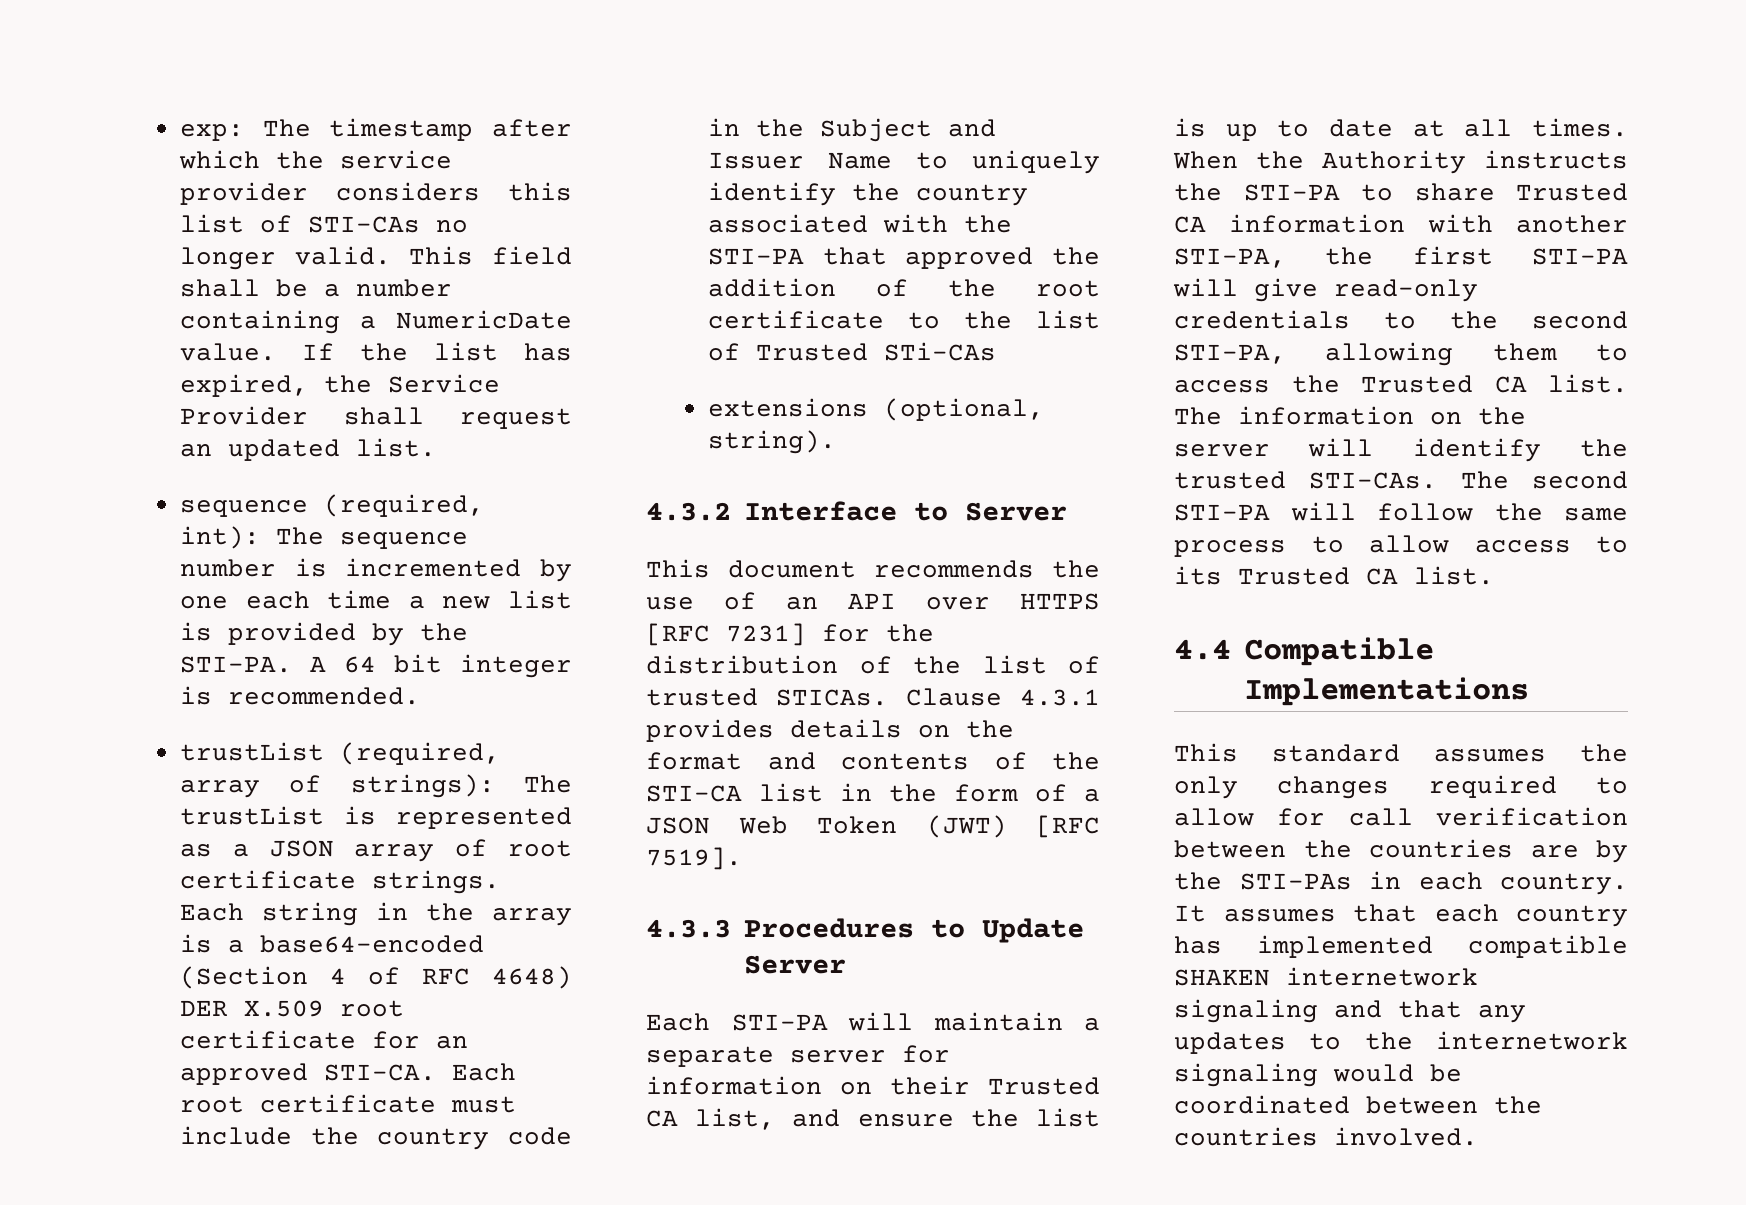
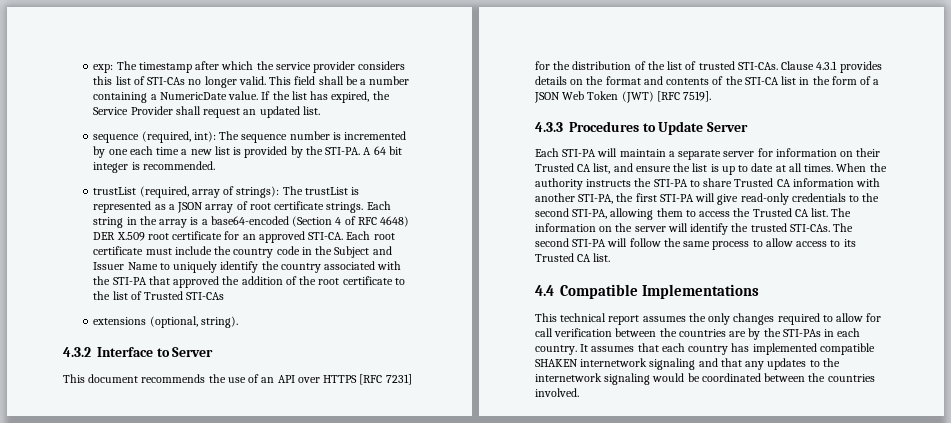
[883,342,996,361] STi-CAs -> [186,292,225,300] STI-CAs
[776,689,888,706] STICAs. -> [737,62,778,70] STI-CAs.
[1322,150,1466,174] Authority -> [535,178,583,190] authority
[1272,744,1400,762] standard -> [560,313,640,325] technical report

